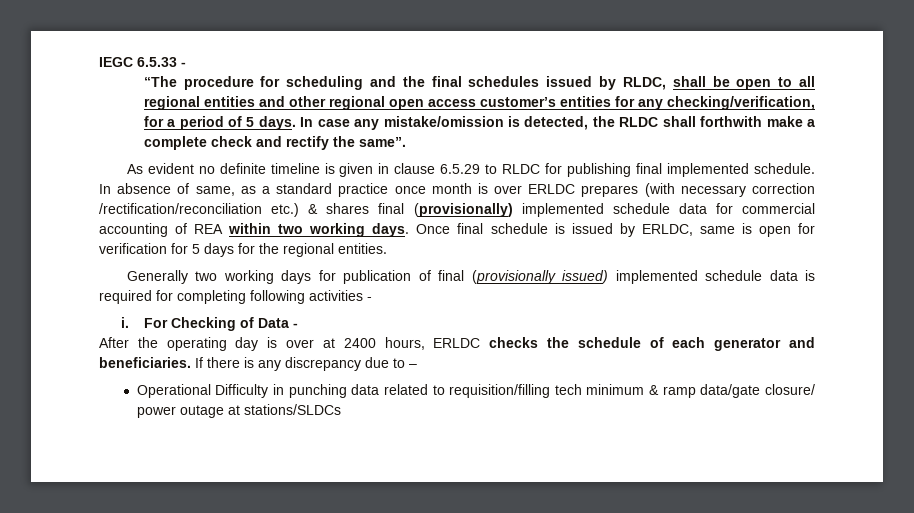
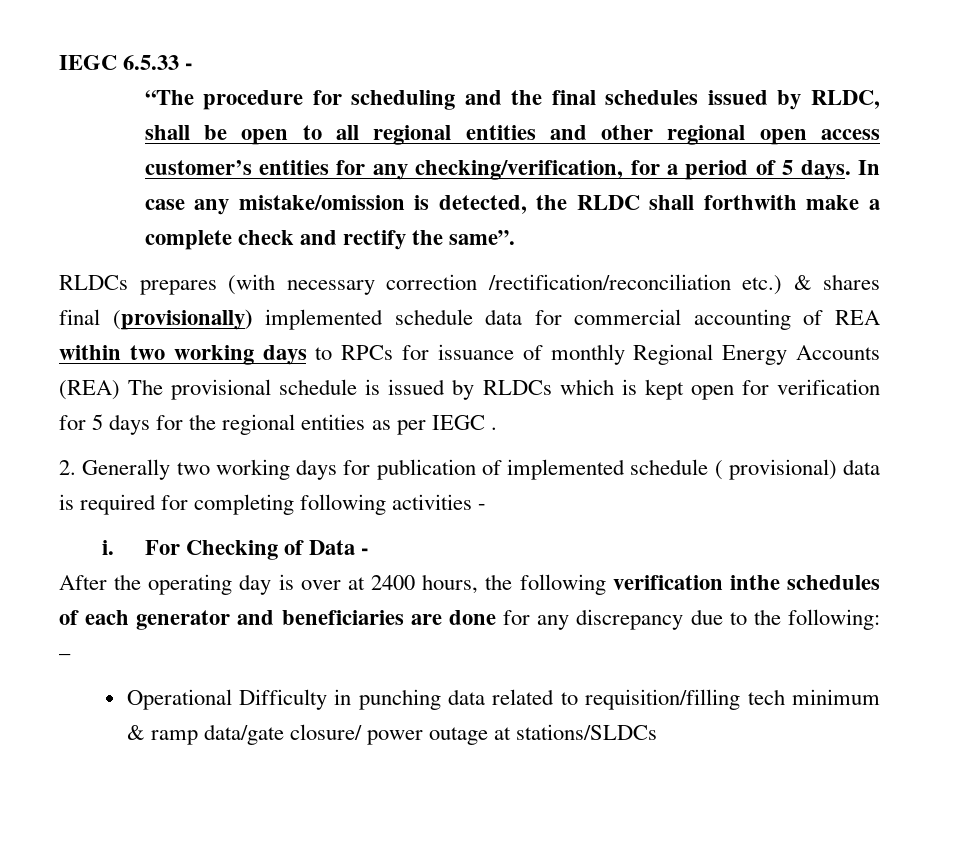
[126,163,816,177] [99,183,576,197] As evident no definite timeline is given in clause 6.5.29 to RLDC for publishing final implemented schedule. In absence of same, as a standard practice once month is over ERLDC -> [59,275,128,290] RLDCs
[372,223,752,237] days. Once final schedule is issued by ERLDC, same is -> [262,344,881,365] [59,379,684,400] days to RPCs for issuance of monthly Regional Energy Accounts (REA) The provisional schedule is issued by RLDCs which is kept
[338,243,387,254] entities. // -> [301,414,497,435] [59,460,76,475] entities as per IEGC . // 2.
[438,270,763,284] final (provisionally issued) implemented schedule -> [507,459,837,480] implemented schedule ( provisional)
[433,337,815,351] [99,357,254,368] ERLDC checks the schedule of each generator and beneficiaries. If there is -> [485,574,880,595] [59,610,531,630] the following verification inthe schedules of each generator and beneficiaries are done for
(405, 363) none -> [753,609,881,630] the following:

